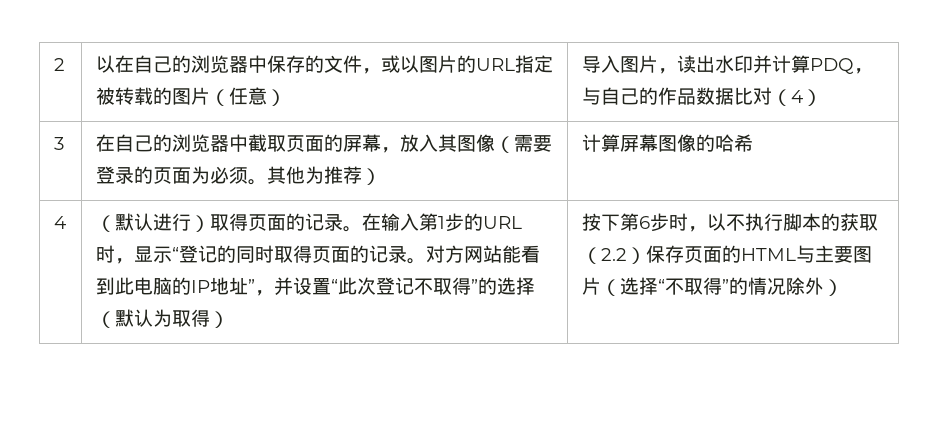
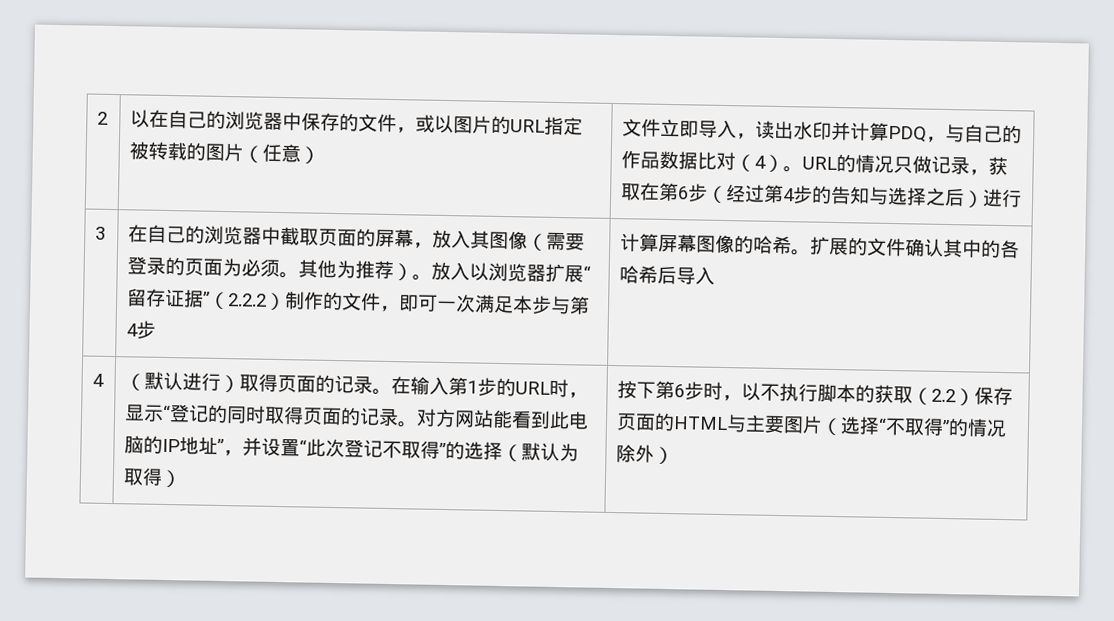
[581,55,658,73] 导入图片 -> [622,118,738,139] 文件立即导入
(822, 97) none -> [783,154,1009,176] [620,182,1023,208] 。URL的情况只做记录，获取在第6步（经过第4步的告知与选择之后）进行
(381, 176) none -> [412,261,592,283] [127,288,591,315] [126,320,157,340] 。放入以浏览器扩展“留存证据”（2.2.2）制作的文件，即可一次满足本步与第4步
(753, 143) none -> [791,236,1021,259] [619,265,716,285] 。扩展的文件确认其中的各哈希后导入

